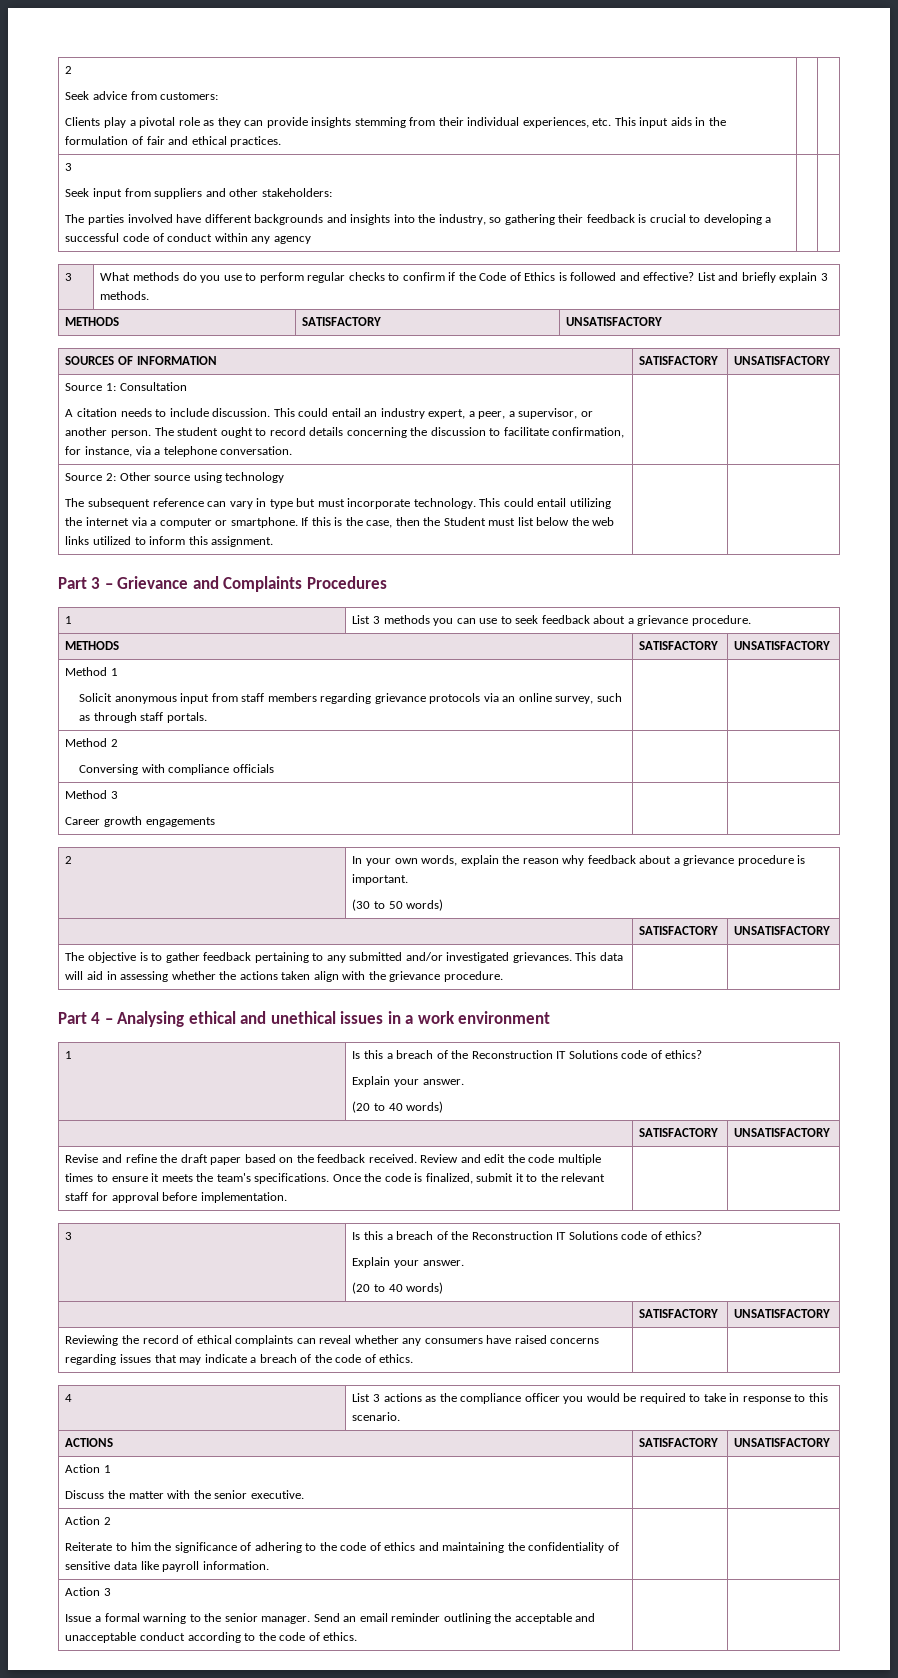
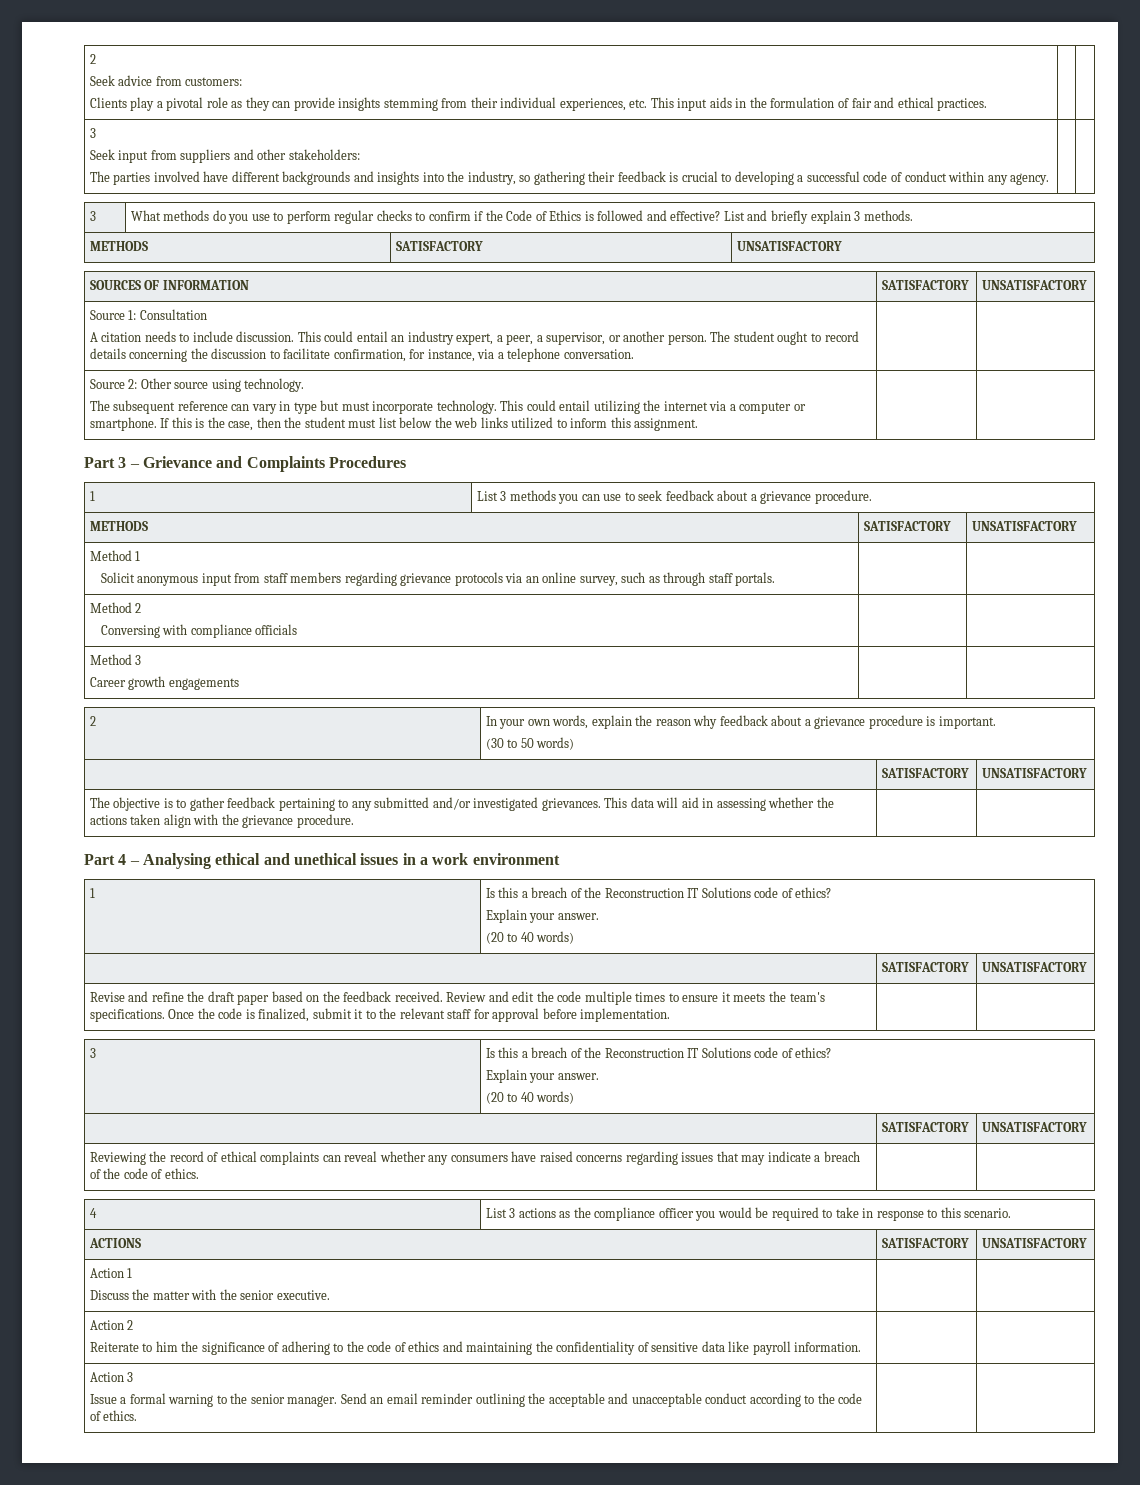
[273,236,311,244] agency -> [1010,173,1050,185] agency.
[225,472,285,483] technology -> [244,378,305,392] technology.
[443,517,486,526] Student -> [304,417,346,428] student

